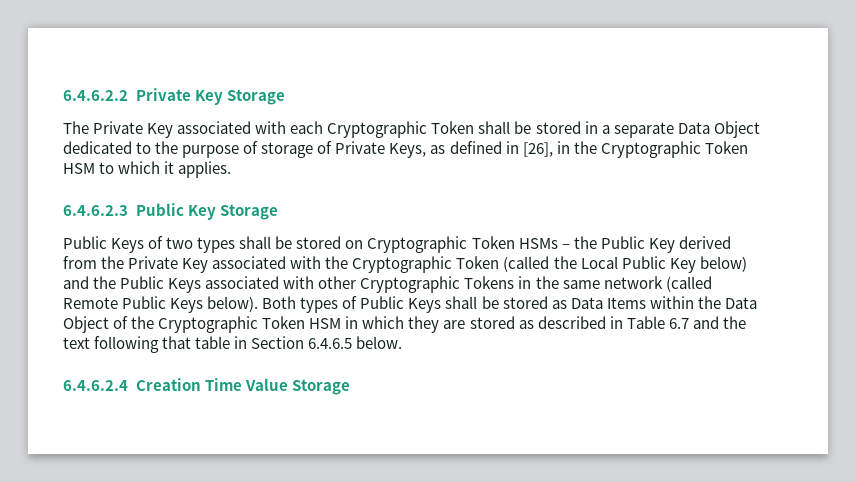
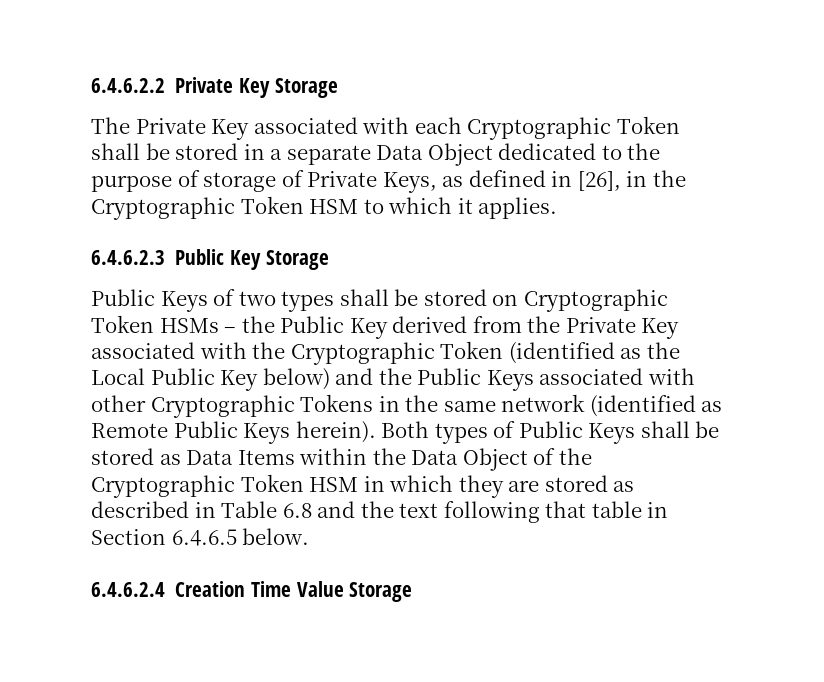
[503,256,550,272] (called -> [508,342,642,364] (identified as
[665,276,712,292] (called -> [589,395,723,417] (identified as
[207,296,259,312] below). -> [295,421,376,443] herein).
[668,318,689,329] 6.7 -> [282,503,312,518] 6.8

